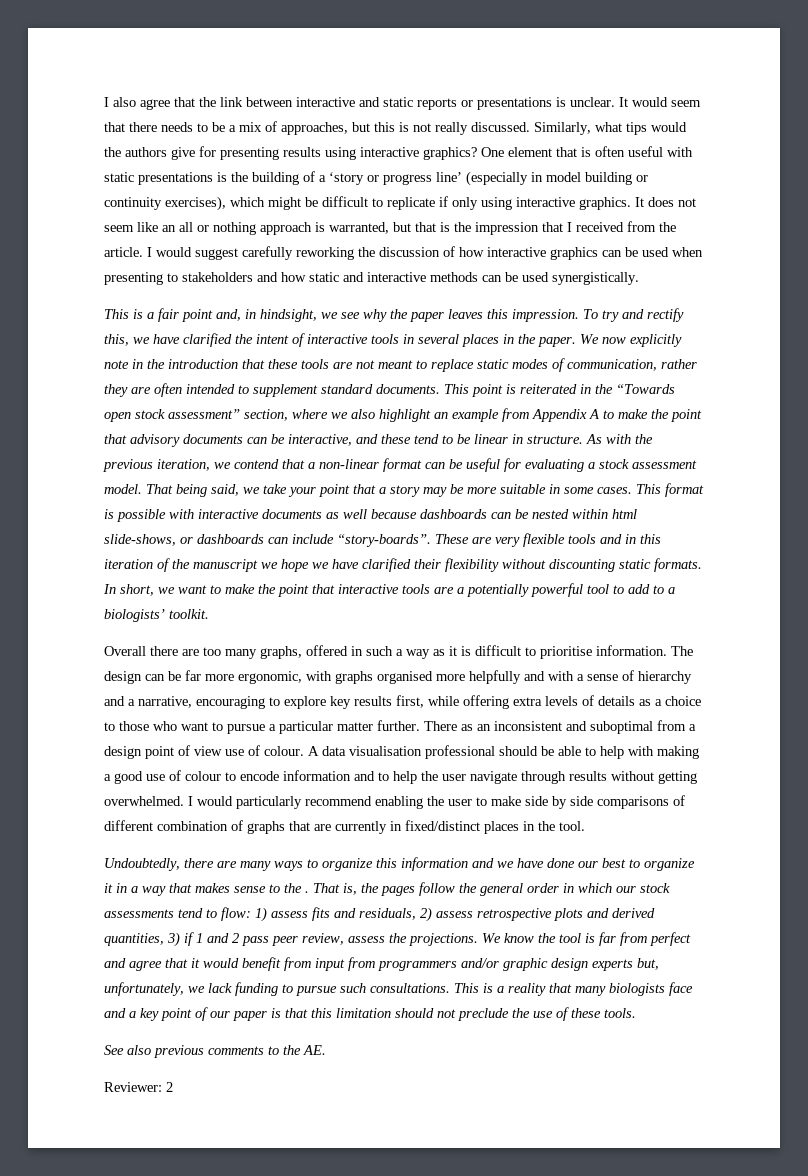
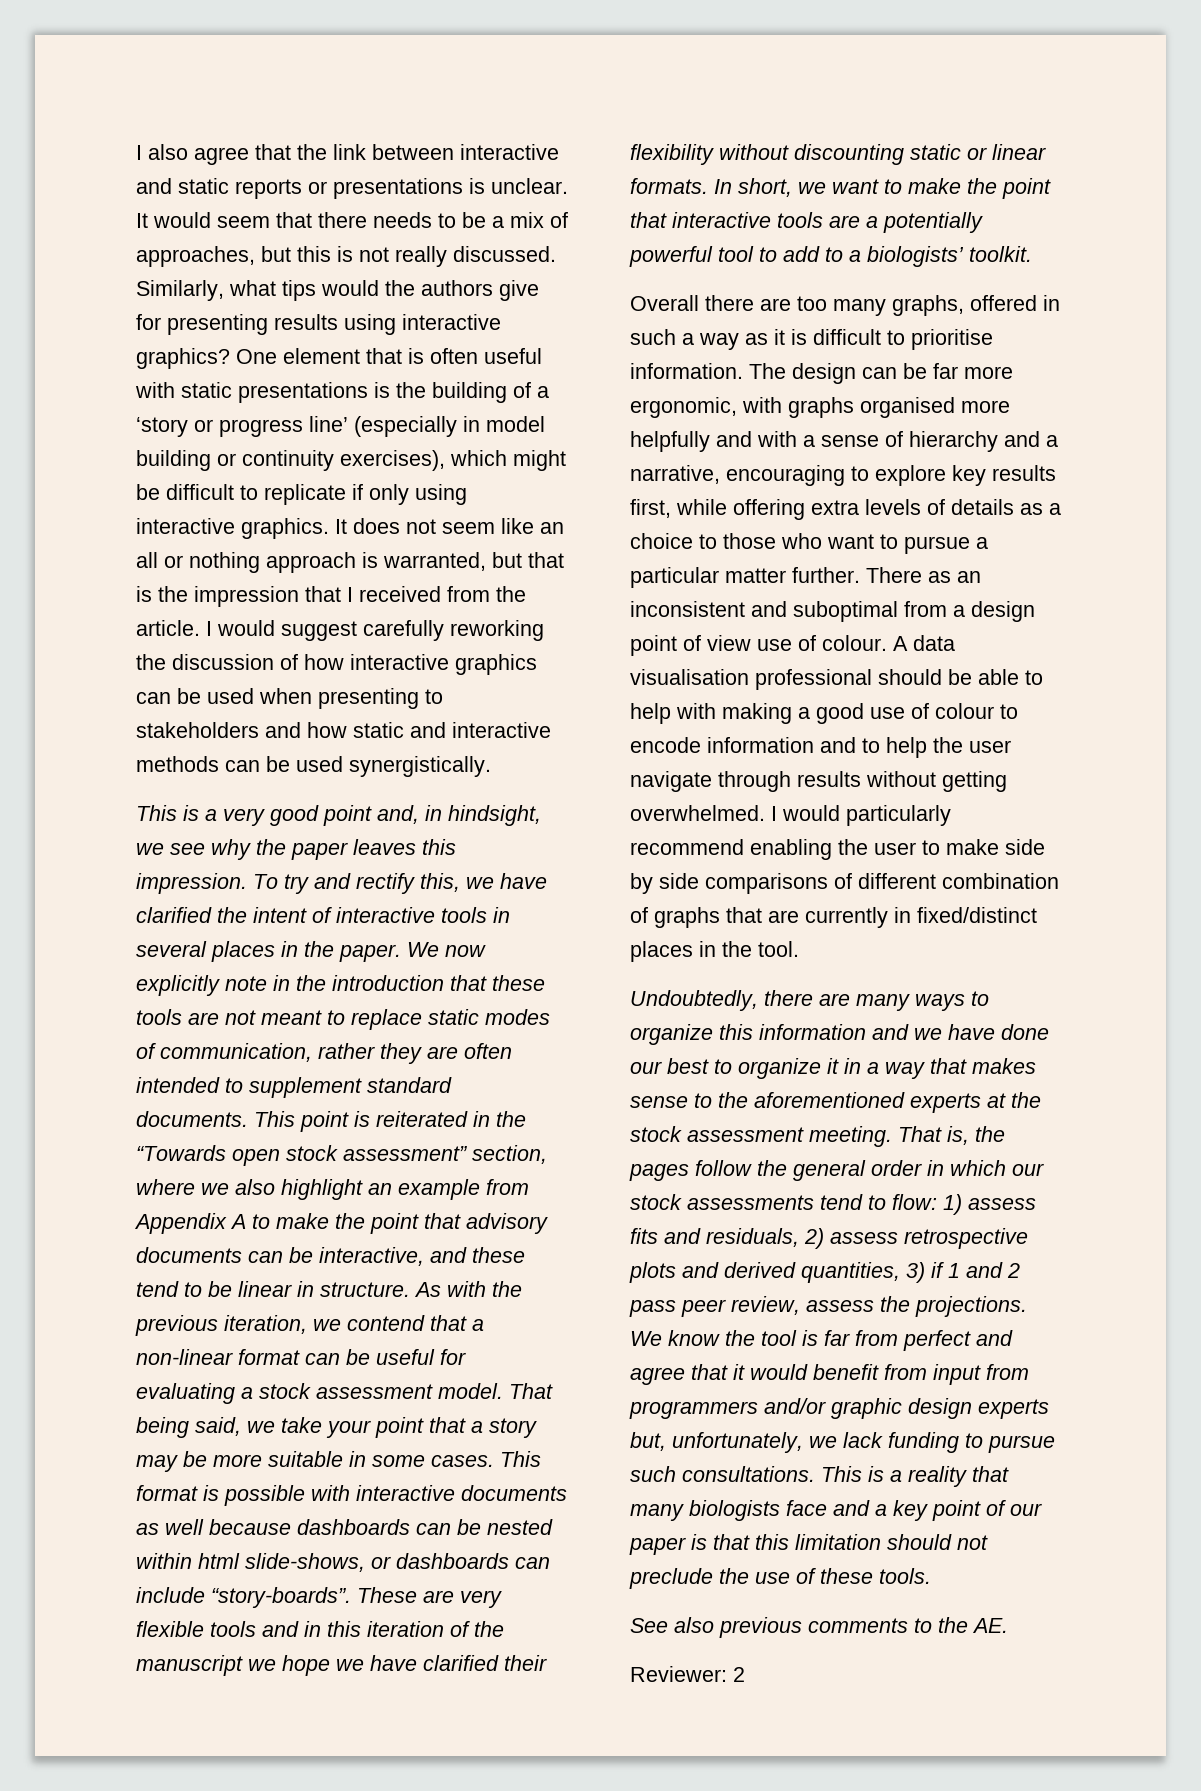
[158,308,179,322] fair -> [223,805,319,826] very good
(651, 564) none -> [967,144,1046,160] or linear
[305,891,309,893] . -> [754,1092,1041,1113] [630,1126,892,1147] aforementioned experts at the stock assessment meeting.

